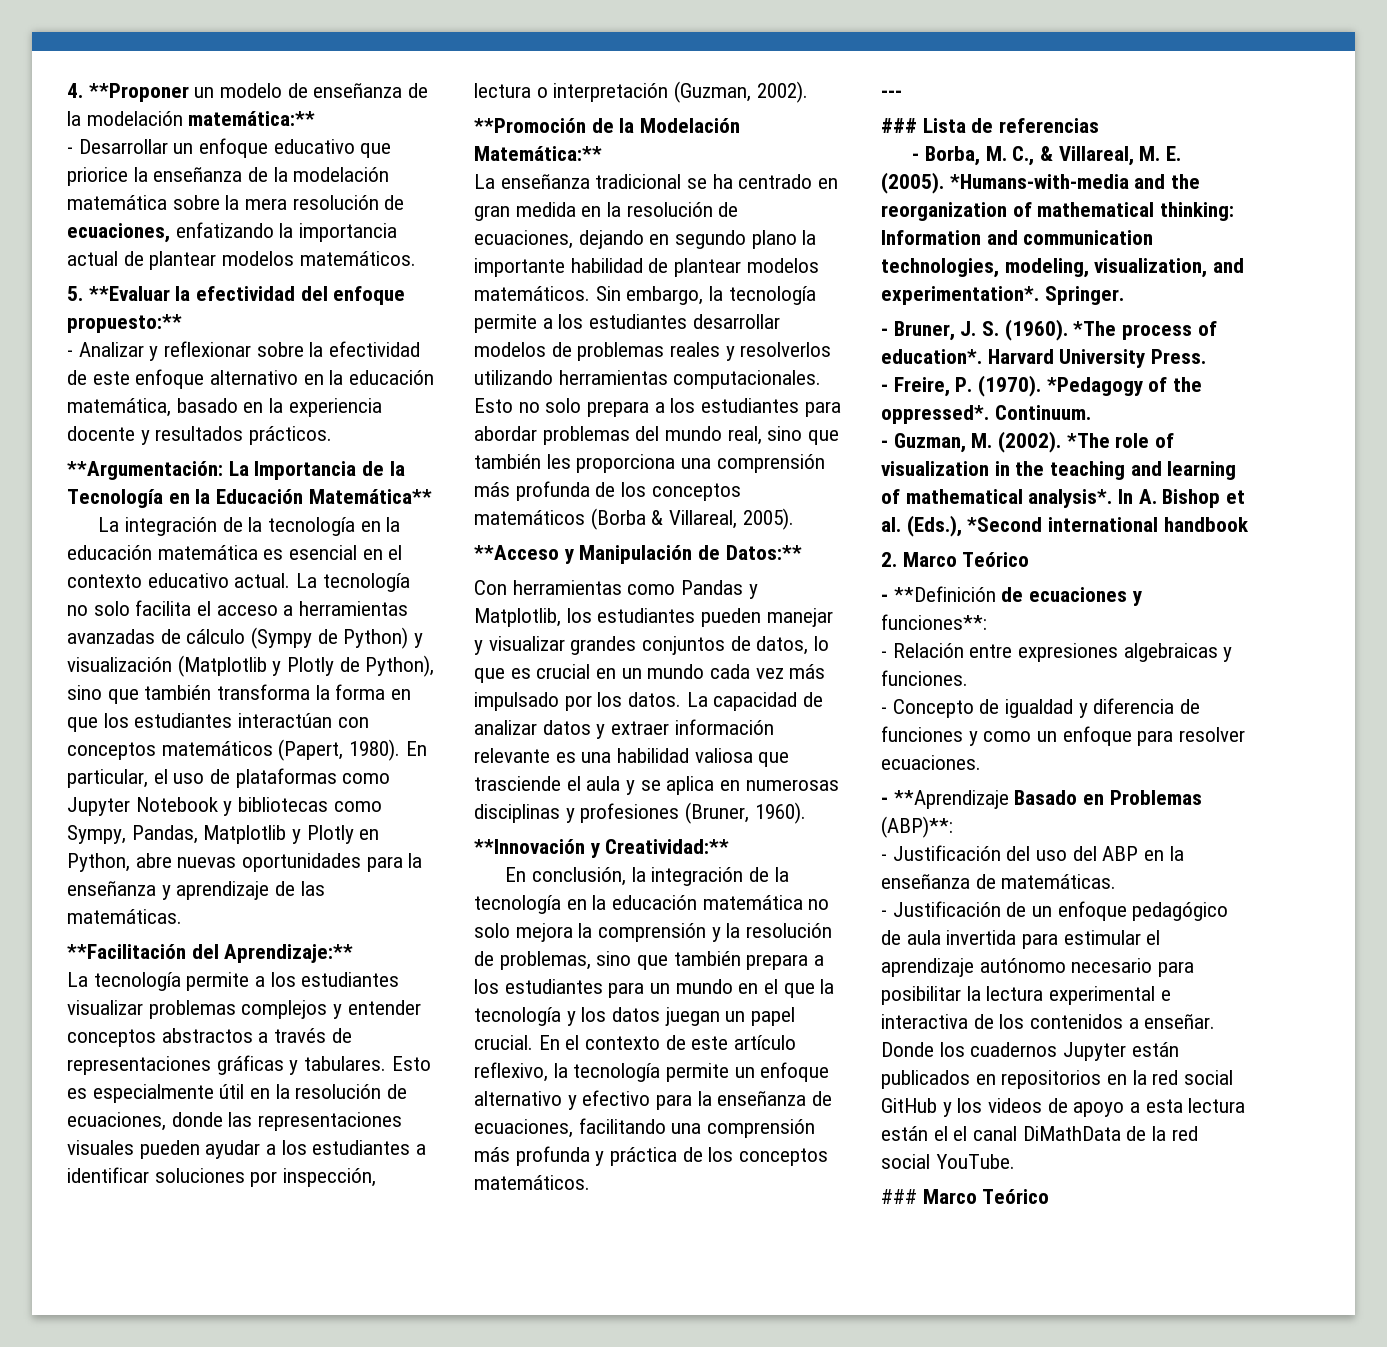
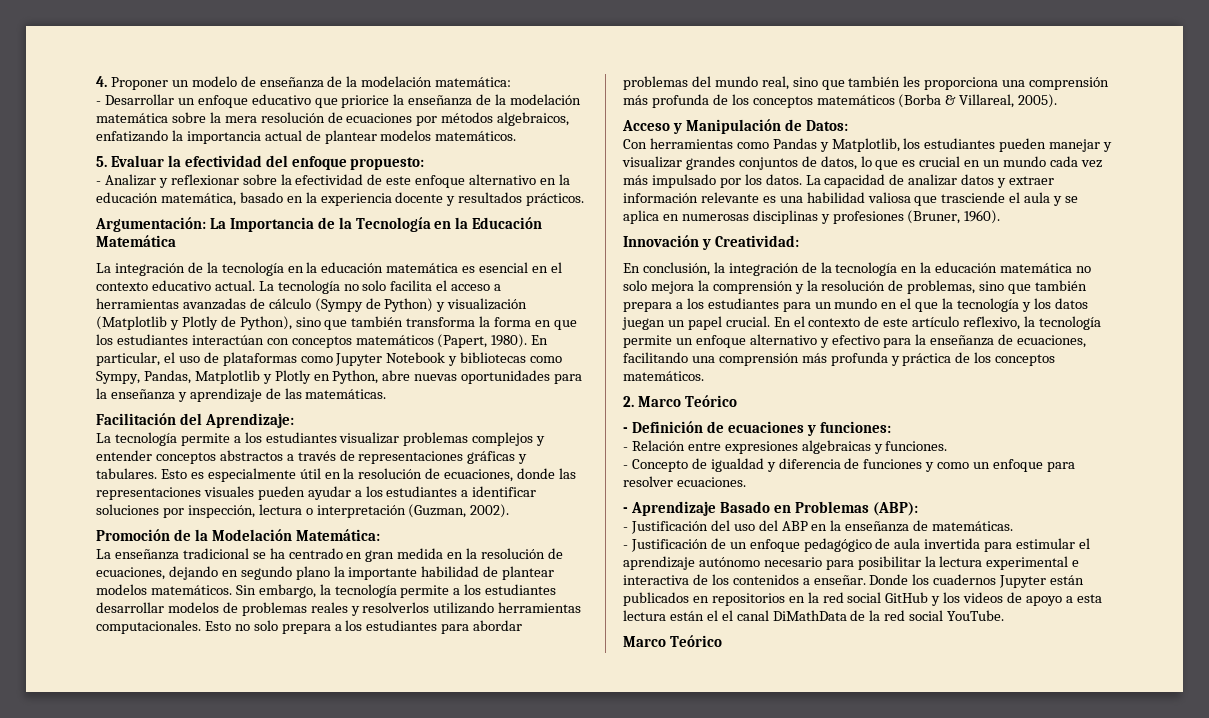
[88,83,189,102] **Proponer -> [110,77,168,90] Proponer
[188,111,316,126] matemática:** -> [435,77,512,87] matemática:
[67,223,170,243] ecuaciones, -> [346,112,570,126] ecuaciones por métodos algebraicos,
[88,286,170,301] **Evaluar -> [110,155,164,167] Evaluar
[67,314,182,333] propuesto:** -> [350,157,425,170] propuesto:
[67,461,223,480] **Argumentación: -> [95,217,206,232] Argumentación:
[308,489,432,504] Matemática** -> [96,235,176,247] Matemática
[67,944,354,963] **Facilitación del Aprendizaje:** -> [96,413,294,428] Facilitación del Aprendizaje:
[474,118,586,133] **Promoción -> [96,529,170,541] Promoción
[474,146,602,161] Matemática:** -> [295,529,380,541] Matemática:
[474,545,559,560] **Acceso -> [622,120,670,131] Acceso
[725,545,802,560] Datos:** -> [805,120,848,131] Datos:
[474,839,730,858] **Innovación y Creatividad:** -> [623,235,799,250] Innovación y Creatividad:
[881,90,902,98] [881,118,1100,133] [912,146,1182,166] [881,172,1201,194] [881,202,1235,221] [881,230,1154,245] [881,258,1245,278] [881,286,1124,305] [881,319,1217,341] [881,349,1207,368] [881,375,1203,397] [881,405,1091,424] [881,431,1175,453] [881,461,1237,480] [881,489,1246,508] [881,515,1249,537] // --- // ### Lista de referencias // - Borba, M. C., & Villareal, M. E. (2005). *Humans-with-media and the reorganization of mathematical thinking: Information and communication technologies, modeling, visualization, and experimentation*. Springer. // - Bruner, J. S. (1960). *The process of education*. Harvard University Press. // - Freire, P. (1970). *Pedagogy of the oppressed*. Continuum. // - Guzman, M. (2002). *The role of visualization in the teaching and learning of mathematical analysis*. In A. Bishop et al. (Eds.), *Second international handbook -> (704, 376) none
[893,586,996,602] **Definición -> [631,421,703,433] Definición
[881,614,987,630] funciones**: -> [819,421,891,433] funciones:
[893,790,1009,809] **Aprendizaje -> [630,501,716,516] Aprendizaje
[881,816,953,838] (ABP)**: -> [872,502,918,516] (ABP):
[881,1189,917,1204] ### -> (1005, 615) none

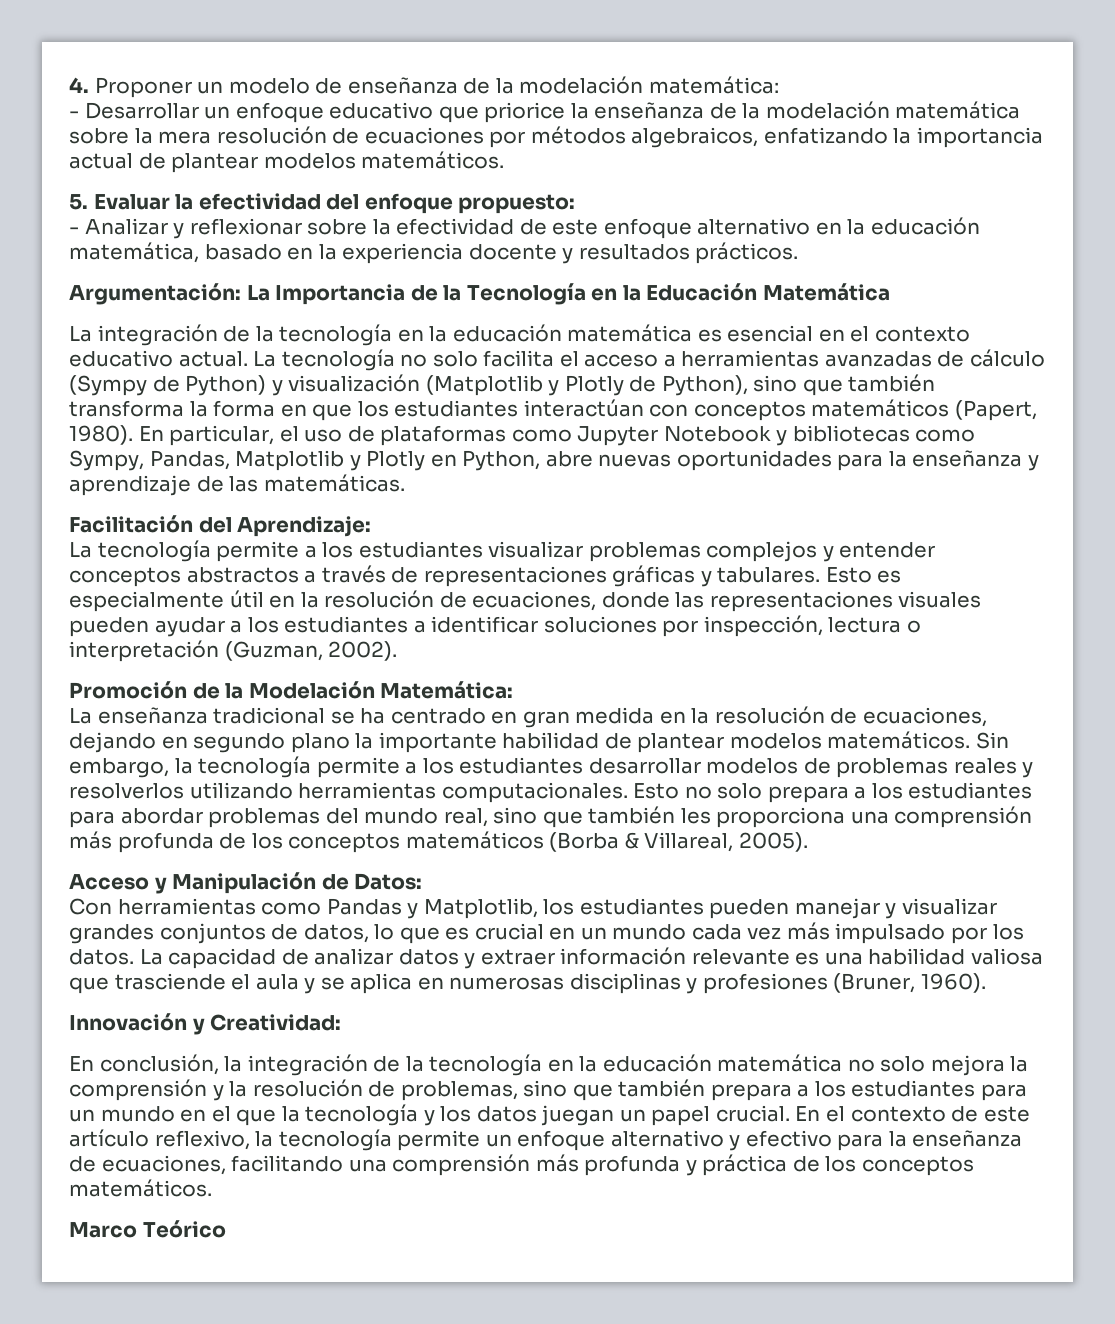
[623,395,737,407] [623,421,891,436] [623,440,948,454] [623,458,1075,472] [623,476,746,487] [623,501,918,516] [623,520,1014,534] [623,538,1091,552] [623,556,1080,570] [623,574,1085,588] [623,592,1102,606] [623,610,1005,621] [623,635,722,647] 2. Marco Teórico // - Definición de ecuaciones y funciones: // - Relación entre expresiones algebraicas y funciones. // - Concepto de igualdad y diferencia de funciones y como un enfoque para resolver ecuaciones. // - Aprendizaje Basado en Problemas (ABP): // - Justificación del uso del ABP en la enseñanza de matemáticas. // - Justificación de un enfoque pedagógico de aula invertida para estimular el aprendizaje autónomo necesario para posibilitar la lectura experimental e interactiva de los contenidos a enseñar. Donde los cuadernos Jupyter están publicados en repositorios en la red social GitHub y los videos de apoyo a esta lectura están el el canal DiMathData de la red social YouTube. // Marco Teórico -> [69,1220,226,1238] Marco Teórico

